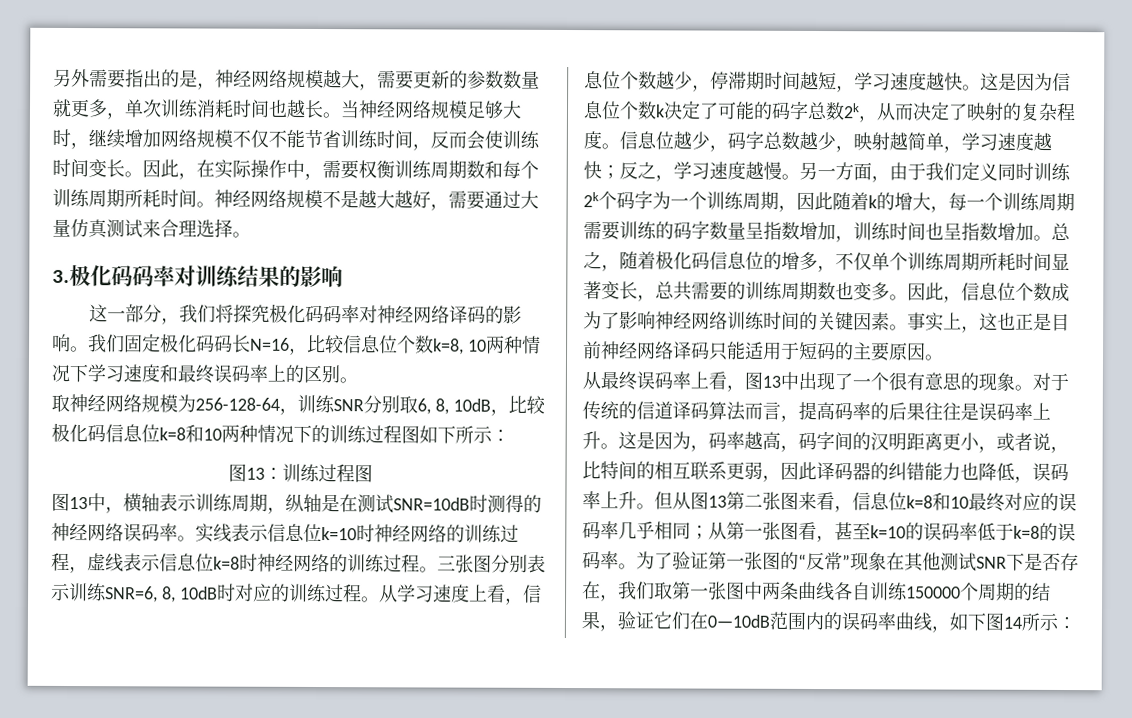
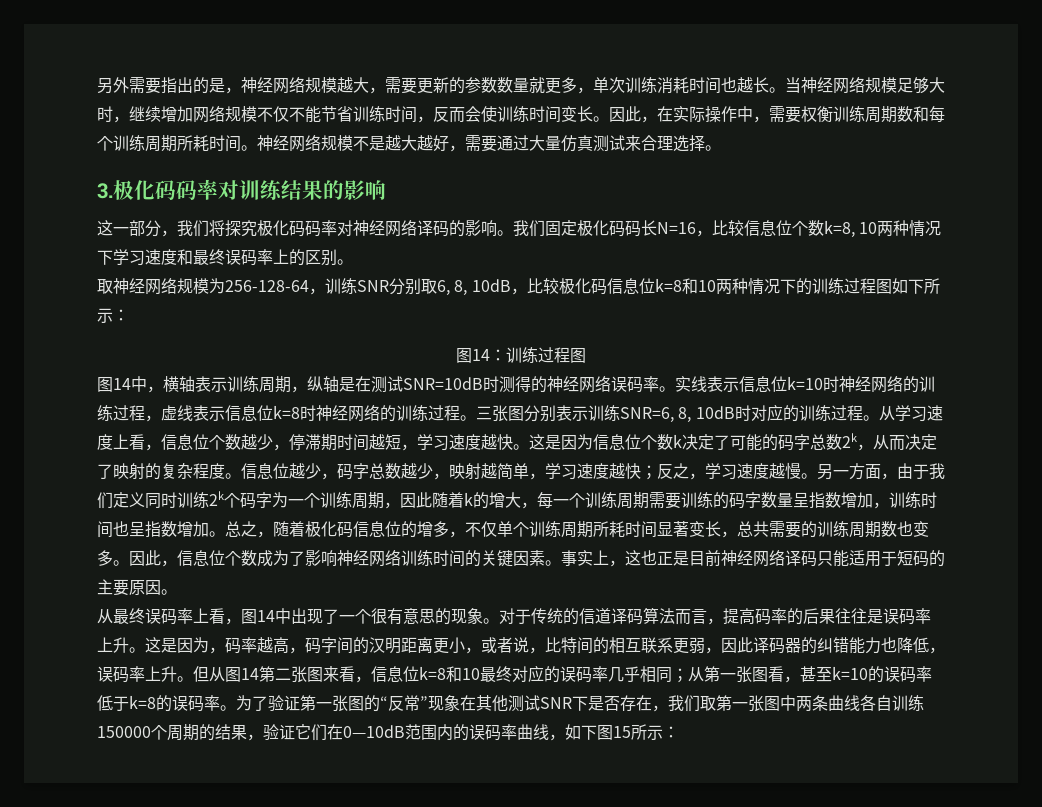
[245,467,265,480] 13 -> [472,349,490,361] 14
[69,497,88,510] 13 -> [113,378,131,390] 14
[762,375,781,388] 13 -> [257,610,275,622] 14
[708,495,727,508] 13 -> [241,668,259,680] 14
[1003,616,1022,629] 14 -> [613,726,631,738] 15

